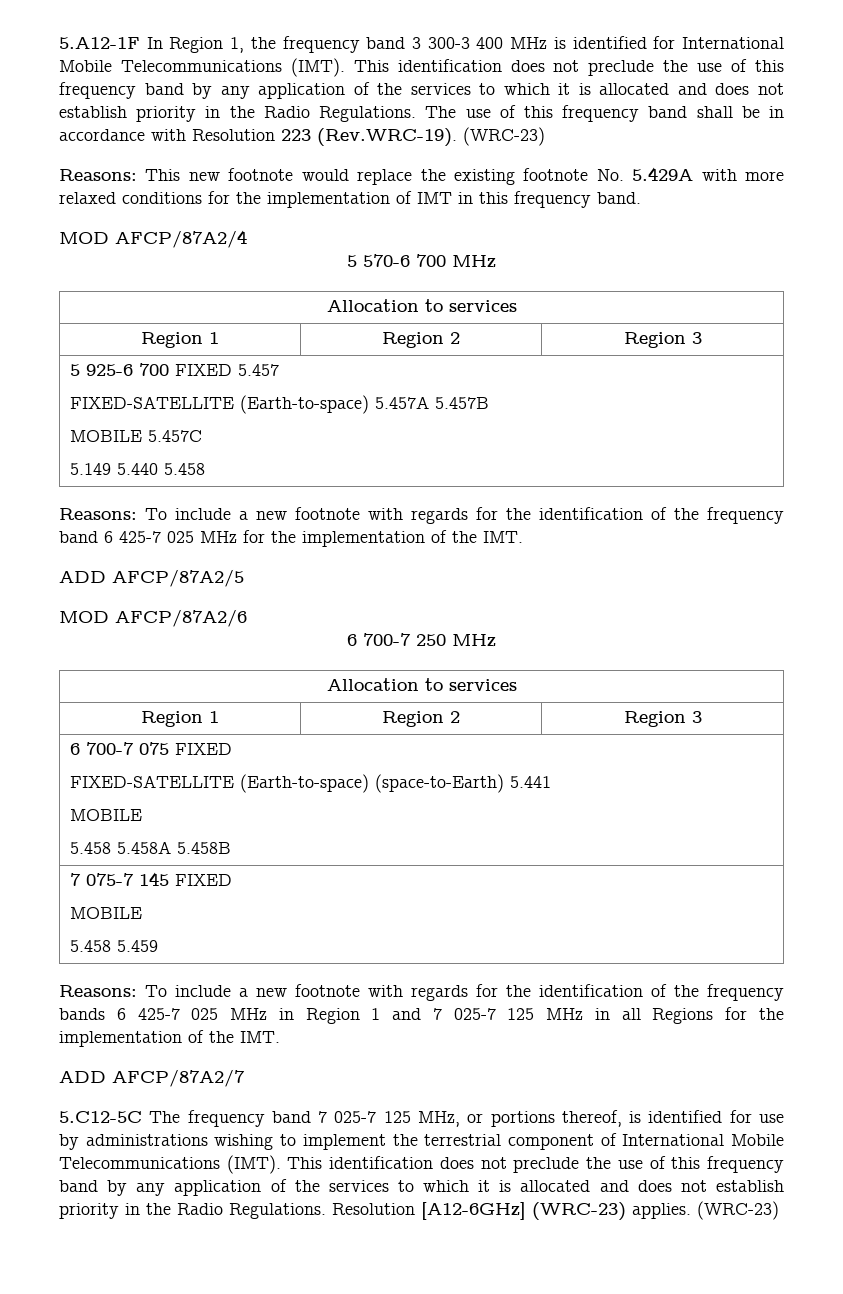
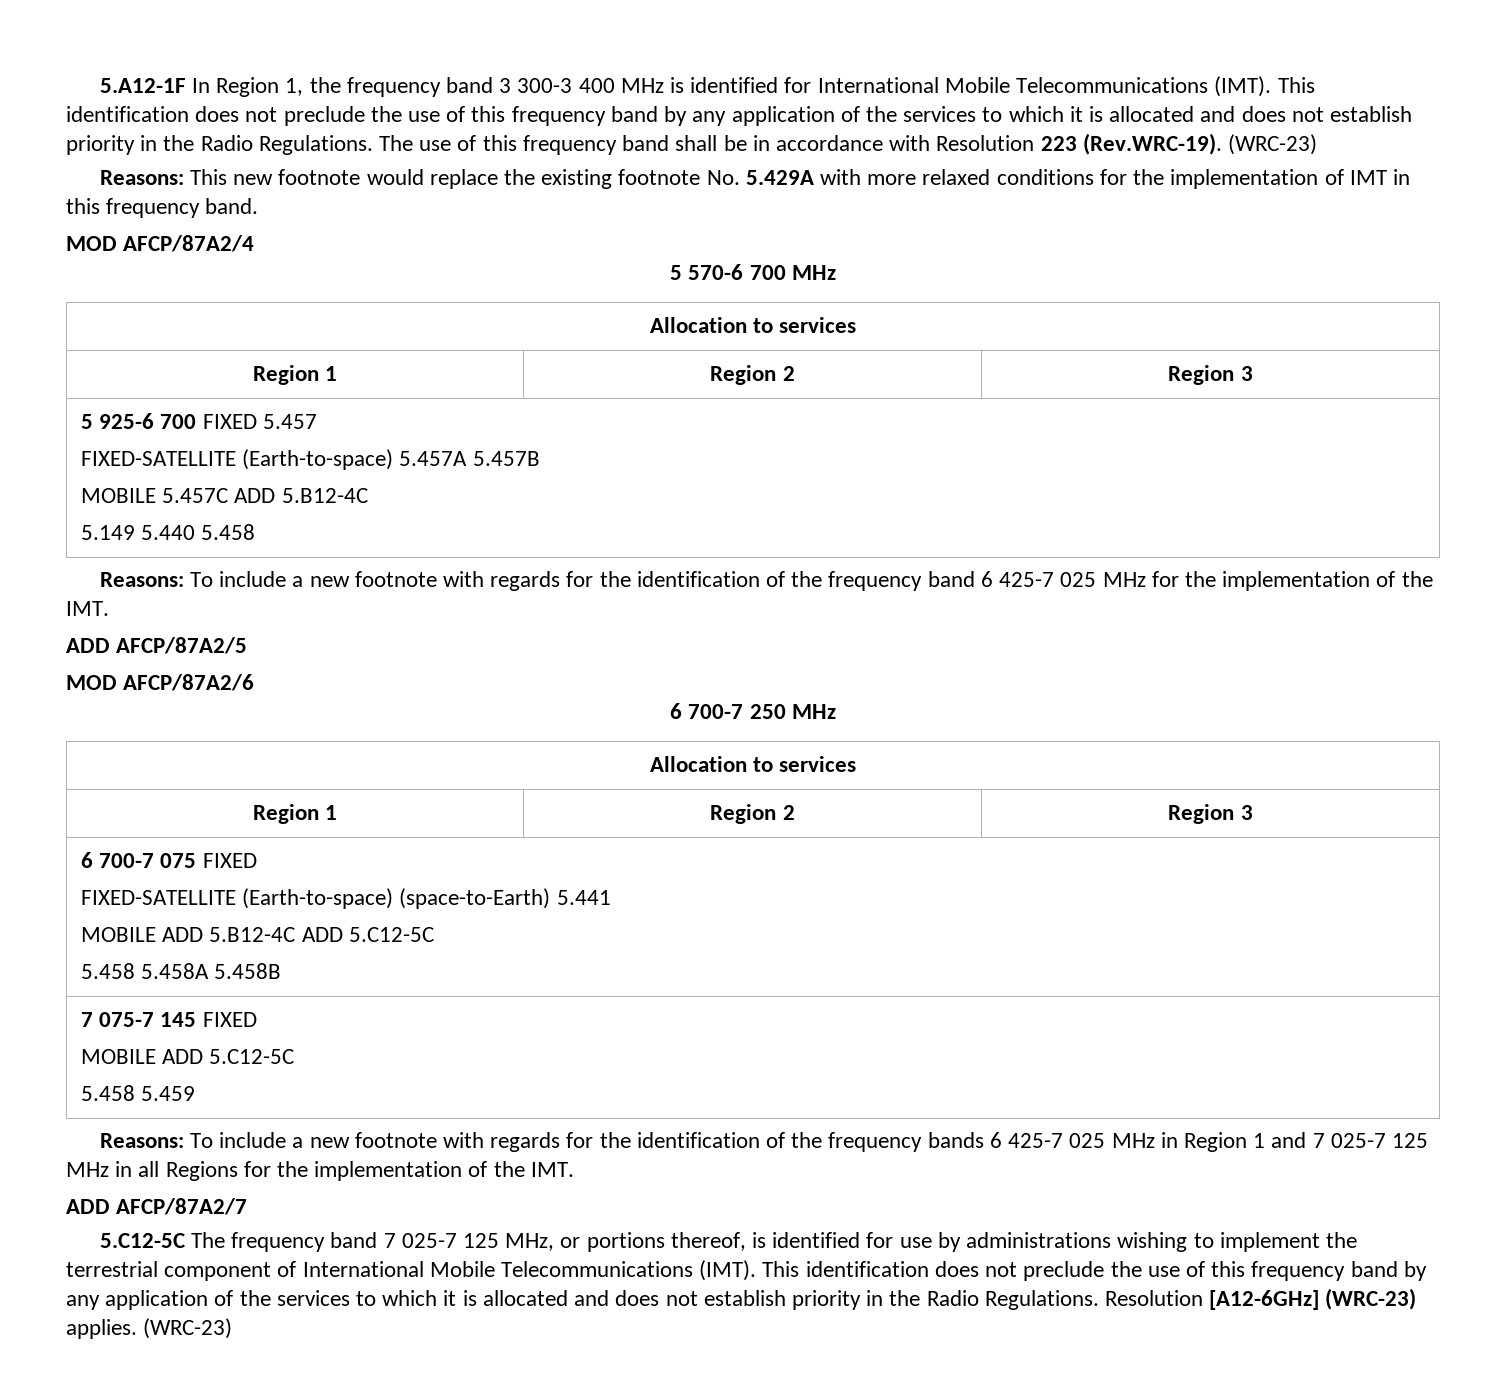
(203, 436) none -> [234,488,368,503] ADD 5.B12-4C
(143, 815) none -> [162,927,434,942] ADD 5.B12-4C ADD 5.C12-5C
(143, 913) none -> [162,1049,295,1064] ADD 5.C12-5C

